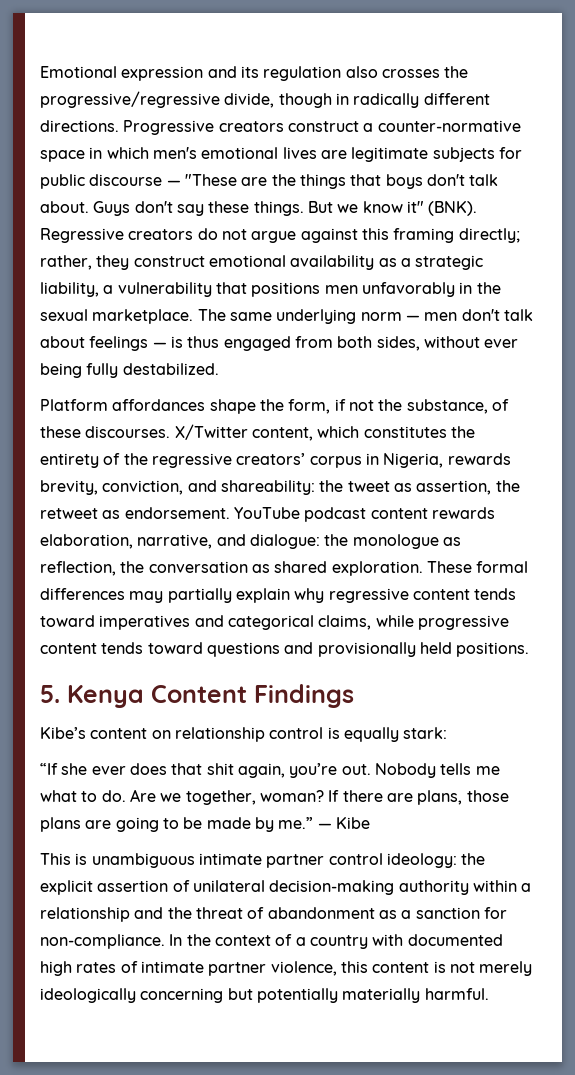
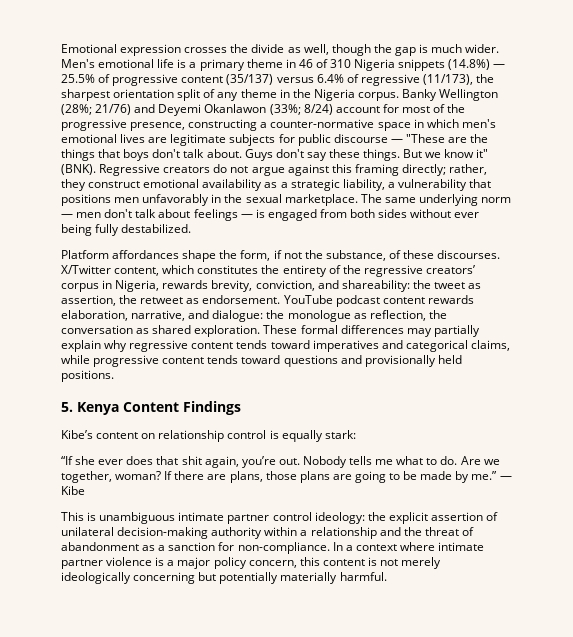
[207,66,469,81] [40,91,490,108] [40,120,359,135] and its regulation also crosses the progressive/regressive divide, though in radically different directions. Progressive creators construct -> [184,44,500,56] [61,59,506,71] [61,74,495,86] [61,89,499,101] [61,104,466,116] [61,119,258,131] crosses the divide as well, though the gap is much wider. Men's emotional life is a primary theme in 46 of 310 Nigeria snippets (14.8%) — 25.5% of progressive content (35/137) versus 6.4% of regressive (11/173), the sharpest orientation split of any theme in the Nigeria corpus. Banky Wellington (28%; 21/76) and Deyemi Okanlawon (33%; 8/24) account for most of the progressive presence, constructing
[187,336,220,348] thus -> (265, 213) none
[376,336,420,351] sides, -> [378,209,408,218] sides
[186,934,503,949] [40,961,337,976] the context of a country with documented high rates of intimate partner violence, -> [345,542,485,551] [61,557,297,569] a context where intimate partner violence is a major policy concern,

